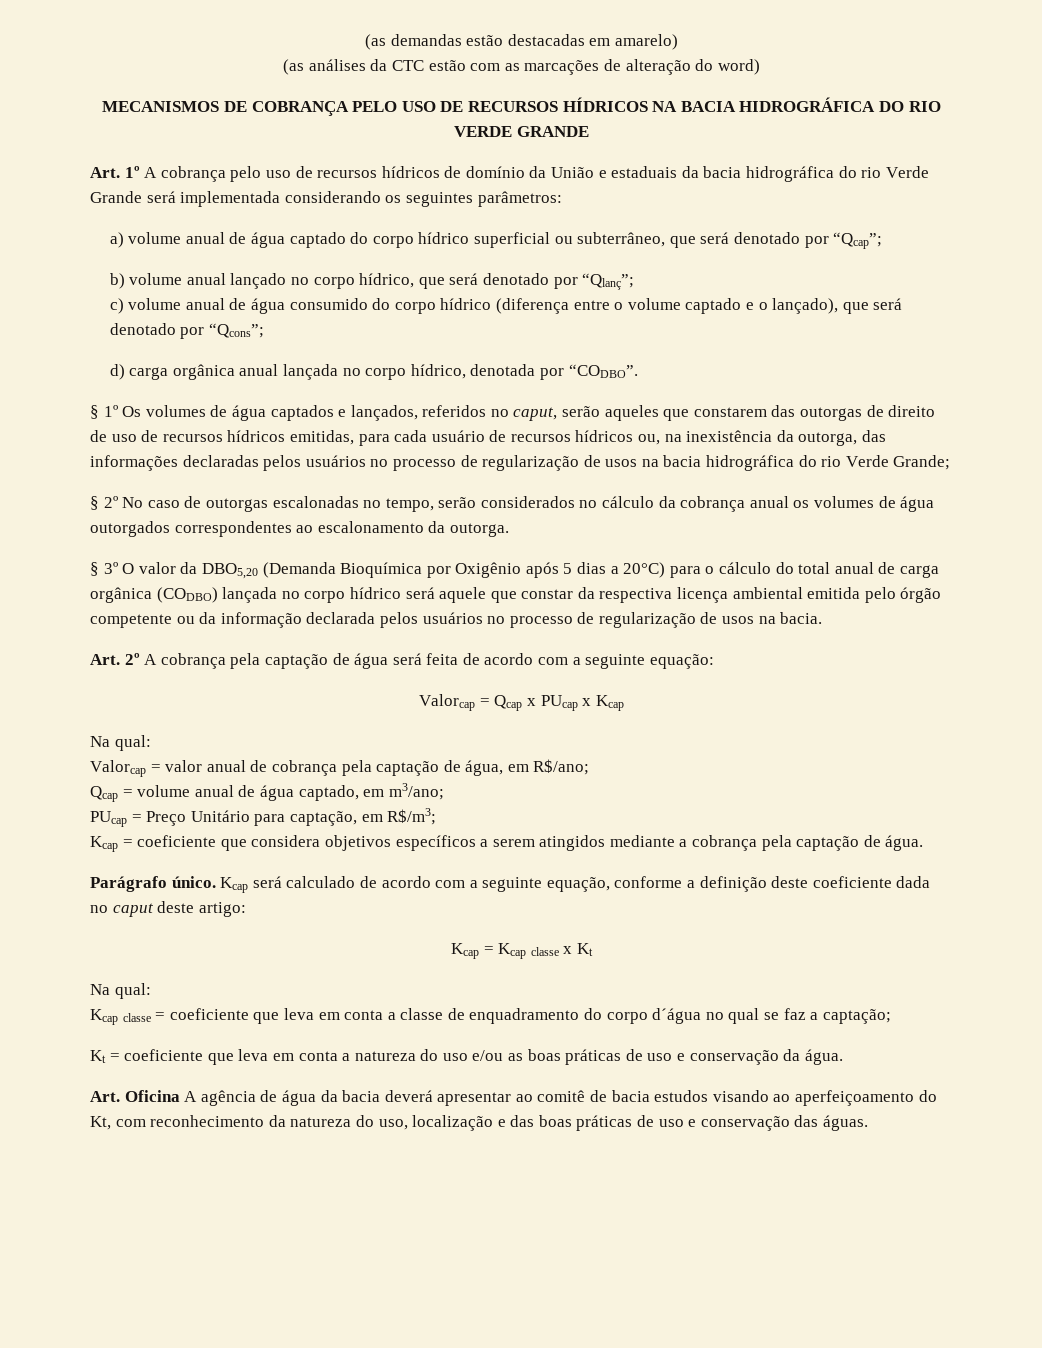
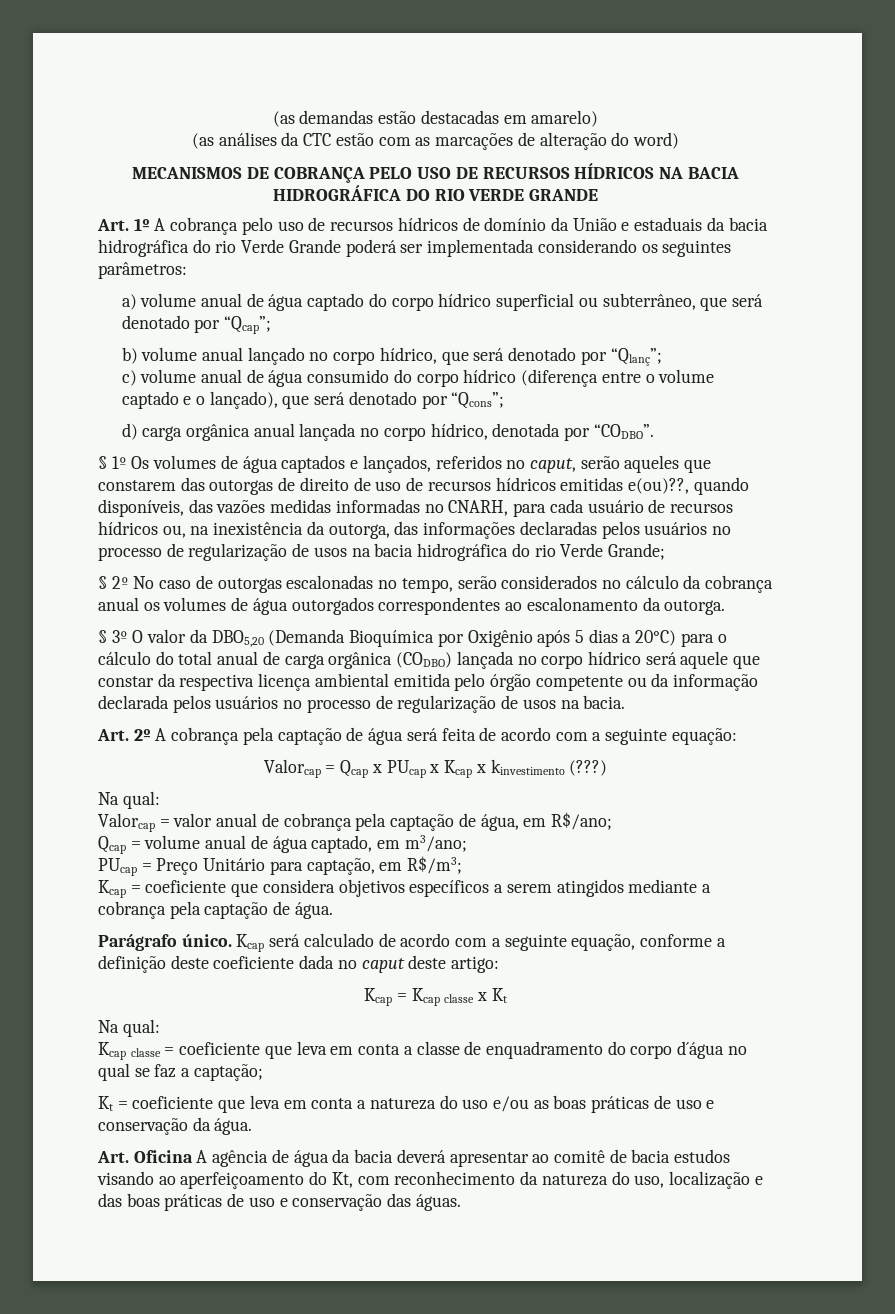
[146,191,176,203] será -> [345,239,424,257] poderá ser
[289,430,354,445] emitidas, -> [560,477,749,495] [98,499,509,517] emitidas e(ou)??, quando disponíveis, das vazões medidas informadas no CNARH,
(624, 703) none -> [475,759,608,776] x kinvestimento (???)

